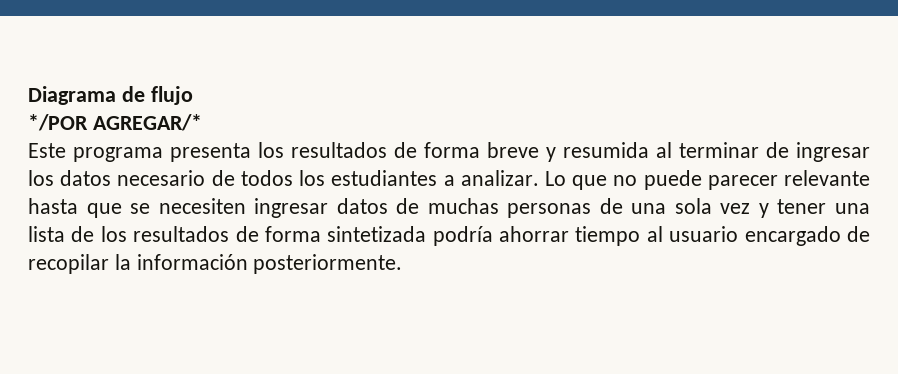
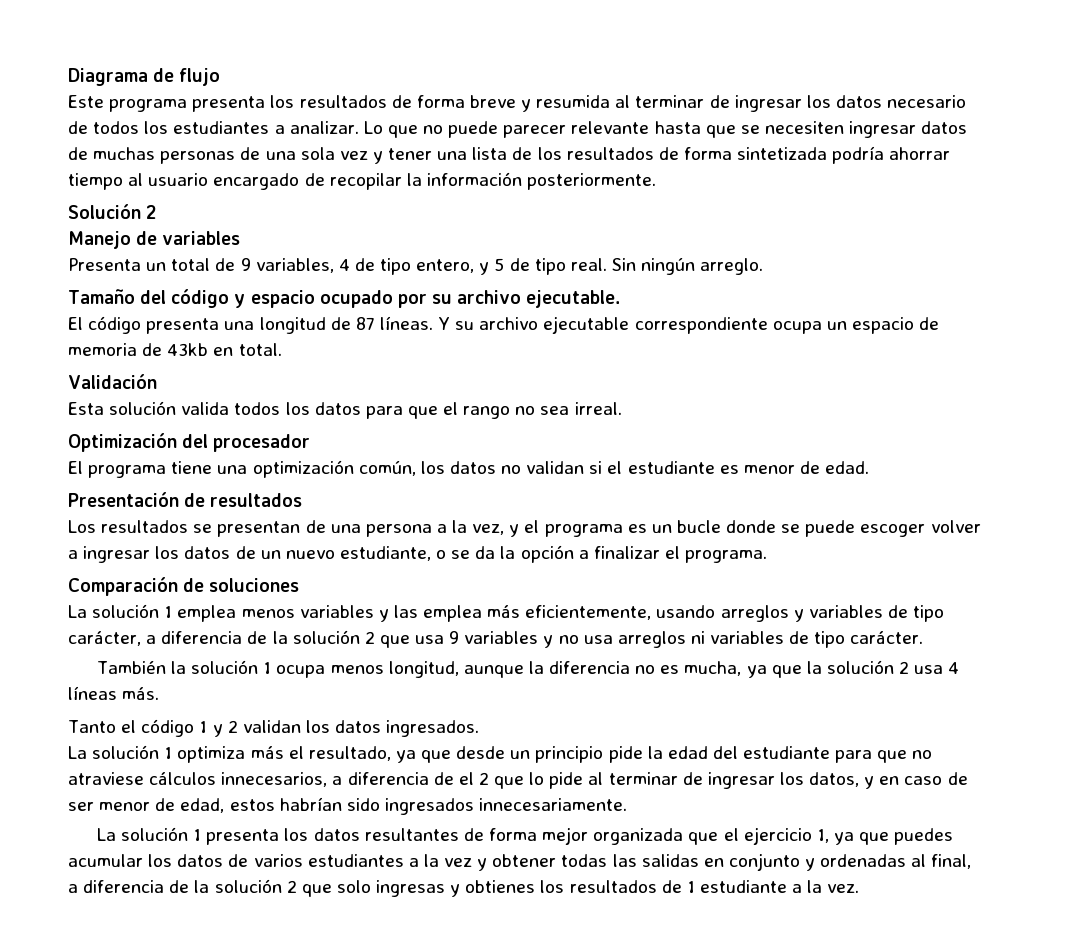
[28,114,202,131] // */POR AGREGAR/* -> (221, 77) none
(403, 264) none -> [68,204,157,219] [68,231,241,249] [68,258,764,275] [68,289,621,308] [68,316,940,334] [68,343,282,356] [68,374,157,389] [68,401,622,419] [68,433,311,452] [68,460,870,478] [68,492,303,507] [68,520,981,537] [68,545,768,563] [68,577,300,596] [68,604,945,622] [68,630,924,648] [96,660,960,678] [68,686,160,700] [68,719,480,737] [68,745,933,763] [68,772,968,789] [68,797,628,815] [96,827,954,845] [68,853,972,871] [68,879,860,897] // Solución 2 // Manejo de variables // Presenta un total de 9 variables, 4 de tipo entero, y 5 de tipo real. Sin ningún arreglo. // Tamaño del código y espacio ocupado por su archivo ejecutable. // El código presenta una longitud de 87 líneas. Y su archivo ejecutable correspondiente ocupa un espacio de memoria de 43kb en total. // Validación // Esta solución valida todos los datos para que el rango no sea irreal. // Optimización del procesador // El programa tiene una optimización común, los datos no validan si el estudiante es menor de edad. // Presentación de resultados // Los resultados se presentan de una persona a la vez, y el programa es un bucle donde se puede escoger volver a ingresar los datos de un nuevo estudiante, o se da la opción a finalizar el programa. // Comparación de soluciones // La solución 1 emplea menos variables y las emplea más eficientemente, usando arreglos y variables de tipo carácter, a diferencia de la solución 2 que usa 9 variables y no usa arreglos ni variables de tipo carácter. // También la solución 1 ocupa menos longitud, aunque la diferencia no es mucha, ya que la solución 2 usa 4 líneas más. // Tanto el código 1 y 2 validan los datos ingresados. // La solución 1 optimiza más el resultado, ya que desde un principio pide la edad del estudiante para que no atraviese cálculos innecesarios, a diferencia de el 2 que lo pide al terminar de ingresar los datos, y en caso de ser menor de edad, estos habrían sido ingresados innecesariamente. // La solución 1 presenta los datos resultantes de forma mejor organizada que el ejercicio 1, ya que puedes acumular los datos de varios estudiantes a la vez y obtener todas las salidas en conjunto y ordenadas al final, a diferencia de la solución 2 que solo ingresas y obtienes los resultados de 1 estudiante a la vez.

